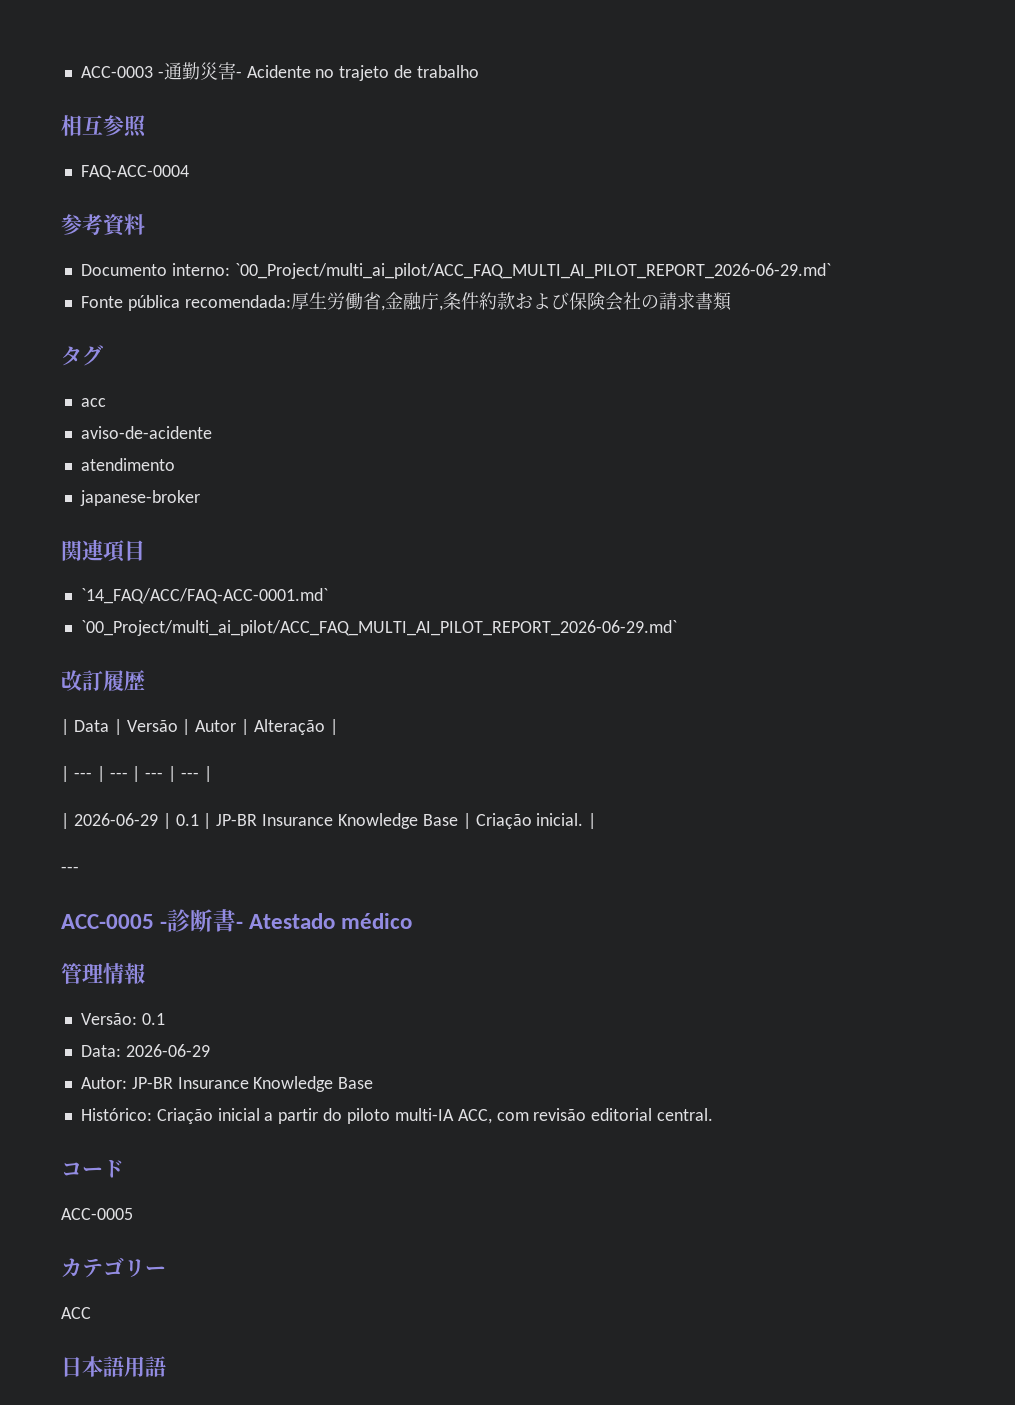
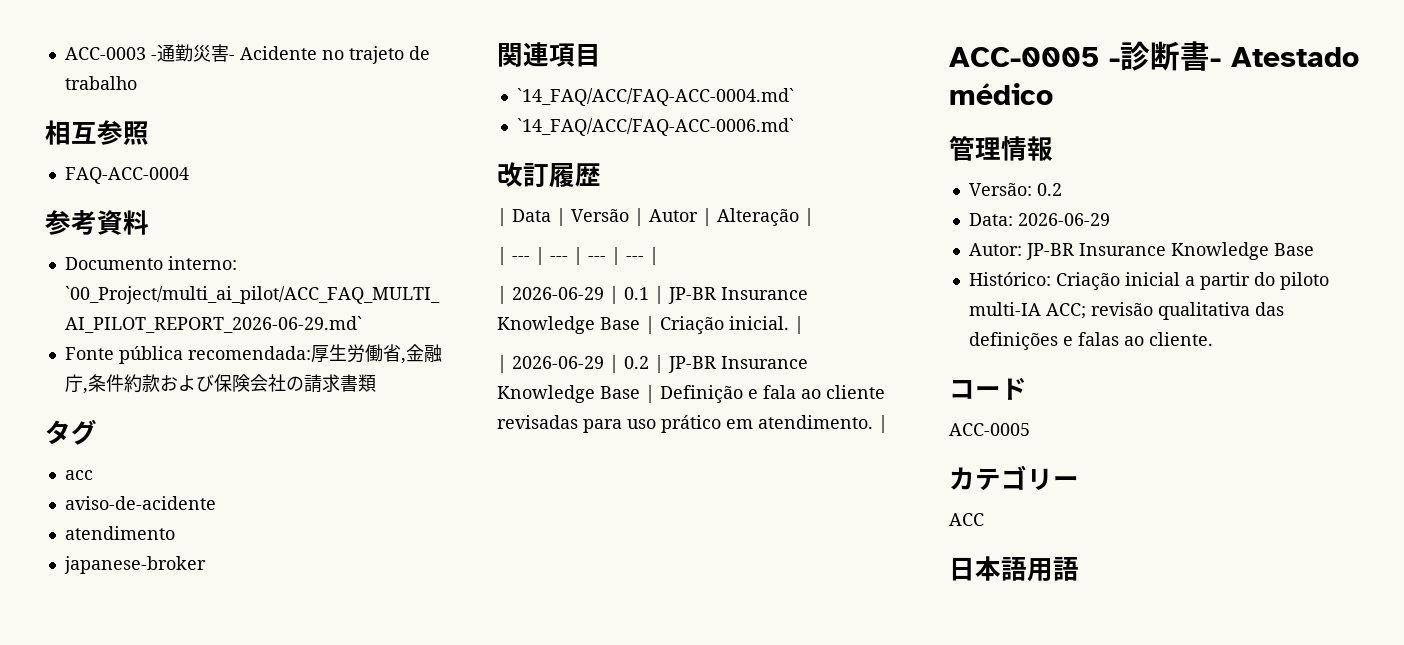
[80,588,328,604] [80,620,677,636] `14_FAQ/ACC/FAQ-ACC-0001.md` // `00_Project/multi_ai_pilot/ACC_FAQ_MULTI_AI_PILOT_REPORT_2026-06-29.md` -> [516,88,794,106] [516,118,794,136] `14_FAQ/ACC/FAQ-ACC-0004.md` // `14_FAQ/ACC/FAQ-ACC-0006.md`
[61,866,79,873] --- -> [497,355,808,373] [497,385,885,403] [497,415,888,433] | 2026-06-29 | 0.2 | JP-BR Insurance Knowledge Base | Definição e fala ao cliente revisadas para uso prático em atendimento. |
[141,1013,165,1025] 0.1 -> [1036,183,1062,196] 0.2
[457,1108,714,1124] ACC, com revisão editorial central. -> [1045,302,1284,320] [968,332,1213,350] ACC; revisão qualitativa das definições e falas ao cliente.

